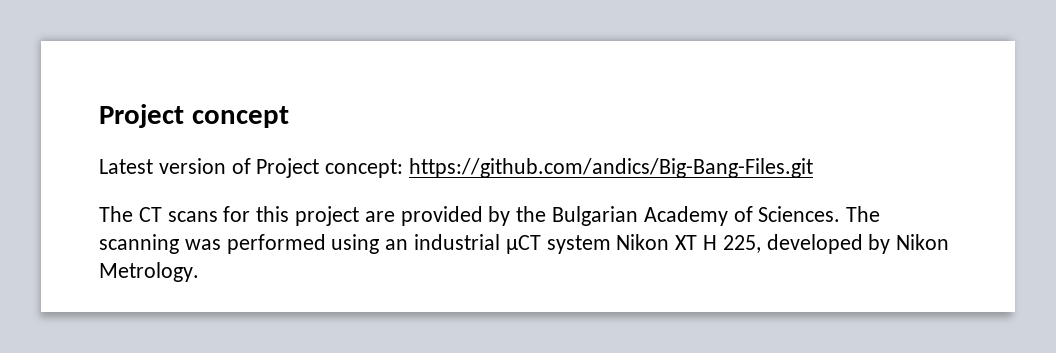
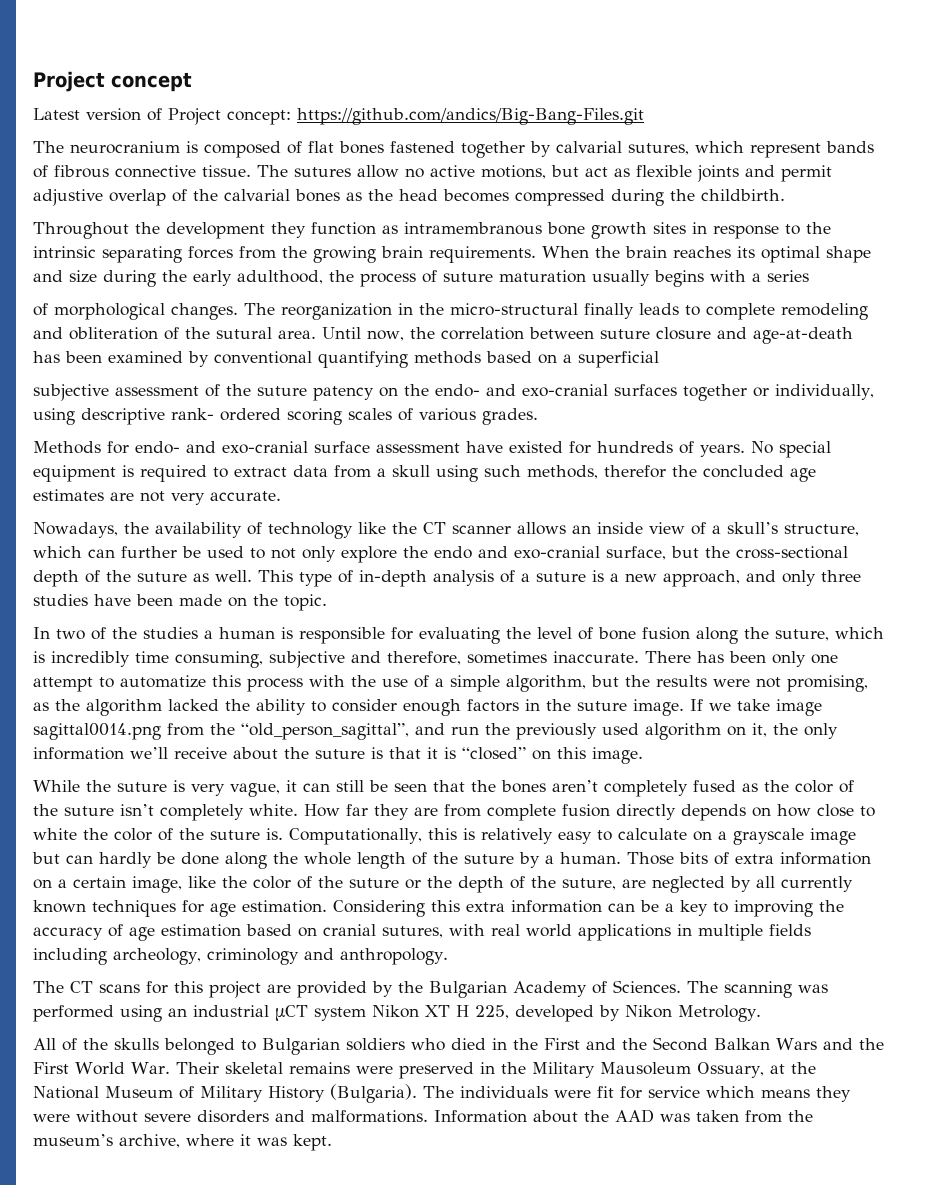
(814, 168) none -> [33,141,874,158] [33,165,832,182] [33,189,785,206] [33,222,831,239] [33,246,871,263] [33,270,809,287] [33,303,868,320] [33,327,853,344] [33,351,659,368] [33,384,874,401] [33,408,538,425] [33,441,831,458] [33,465,816,482] [33,489,281,505] [33,522,859,539] [33,546,848,563] [33,570,861,587] [33,594,327,611] [33,627,884,644] [33,651,838,668] [33,675,868,692] [33,699,822,716] [33,723,838,740] [33,747,643,764] [33,780,854,797] [33,804,875,821] [33,828,856,845] [32,852,871,869] [33,876,853,893] [33,900,844,917] [33,924,811,941] [33,948,448,965] // The neurocranium is composed of flat bones fastened together by calvarial sutures, which represent bands of fibrous connective tissue. The sutures allow no active motions, but act as flexible joints and permit adjustive overlap of the calvarial bones as the head becomes compressed during the childbirth. // Throughout the development they function as intramembranous bone growth sites in response to the intrinsic separating forces from the growing brain requirements. When the brain reaches its optimal shape and size during the early adulthood, the process of suture maturation usually begins with a series // of morphological changes. The reorganization in the micro-structural finally leads to complete remodeling and obliteration of the sutural area. Until now, the correlation between suture closure and age-at-death has been examined by conventional quantifying methods based on a superficial // subjective assessment of the suture patency on the endo- and exo-cranial surfaces together or individually, using descriptive rank- ordered scoring scales of various grades. // Methods for endo- and exo-cranial surface assessment have existed for hundreds of years. No special equipment is required to extract data from a skull using such methods, therefor the concluded age estimates are not very accurate. // Nowadays, the availability of technology like the CT scanner allows an inside view of a skull’s structure, which can further be used to not only explore the endo and exo-cranial surface, but the cross-sectional depth of the suture as well. This type of in-depth analysis of a suture is a new approach, and only three studies have been made on the topic. // In two of the studies a human is responsible for evaluating the level of bone fusion along the suture, which is incredibly time consuming, subjective and therefore, sometimes inaccurate. There has been only one attempt to automatize this process with the use of a simple algorithm, but the results were not promising, as the algorithm lacked the ability to consider enough factors in the suture image. If we take image sagittal0014.png from the “old_person_sagittal”, and run the previously used algorithm on it, the only information we’ll receive about the suture is that it is “closed” on this image. // While the suture is very vague, it can still be seen that the bones aren’t completely fused as the color of the suture isn’t completely white. How far they are from complete fusion directly depends on how close to white the color of the suture is. Computationally, this is relatively easy to calculate on a grayscale image but can hardly be done along the whole length of the suture by a human. Those bits of extra information on a certain image, like the color of the suture or the depth of the suture, are neglected by all currently known techniques for age estimation. Considering this extra information can be a key to improving the accuracy of age estimation based on cranial sutures, with real world applications in multiple fields including archeology, criminology and anthropology.
(199, 272) none -> [33,1037,884,1055] [33,1062,816,1079] [33,1084,851,1103] [33,1109,813,1123] [33,1134,332,1151] // All of the skulls belonged to Bulgarian soldiers who died in the First and the Second Balkan Wars and the First World War. Their skeletal remains were preserved in the Military Mausoleum Ossuary, at the National Museum of Military History (Bulgaria). The individuals were fit for service which means they were without severe disorders and malformations. Information about the AAD was taken from the museum’s archive, where it was kept.

